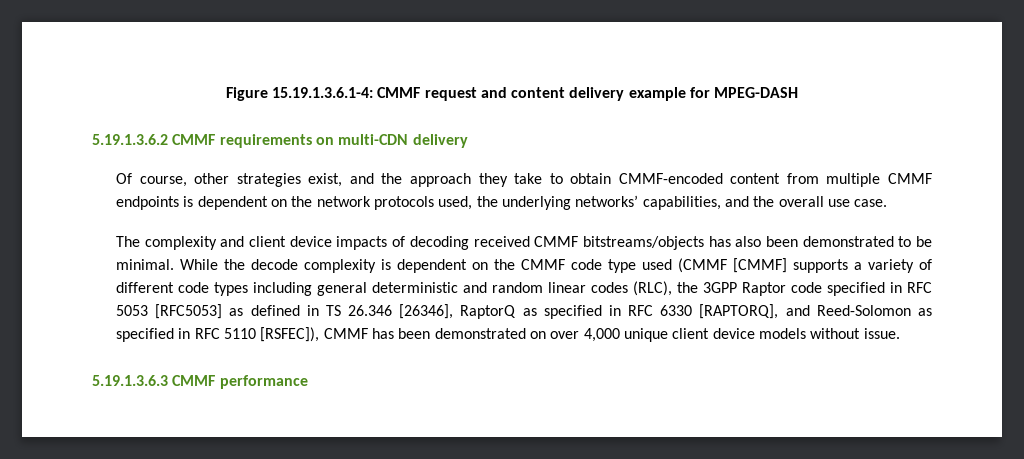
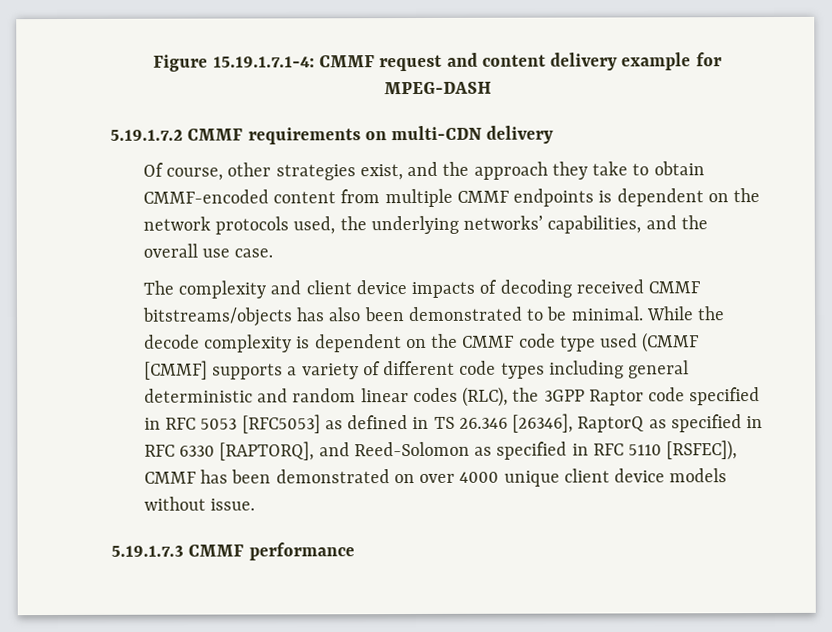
[271,87,373,98] 15.19.1.3.6.1-4: -> [212,56,315,68] 15.19.1.7.1-4:
[92,134,168,145] 5.19.1.3.6.2 -> [110,129,183,141] 5.19.1.7.2
[583,328,620,342] 4,000 -> [459,471,500,483] 4000
[92,375,168,386] 5.19.1.3.6.3 -> [111,545,184,557] 5.19.1.7.3

